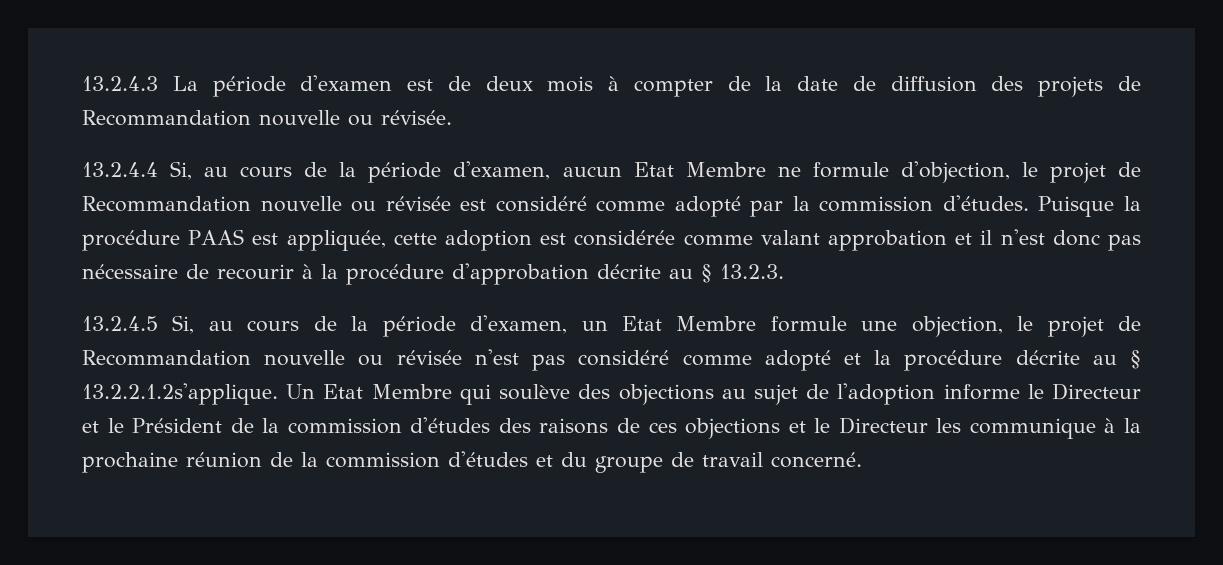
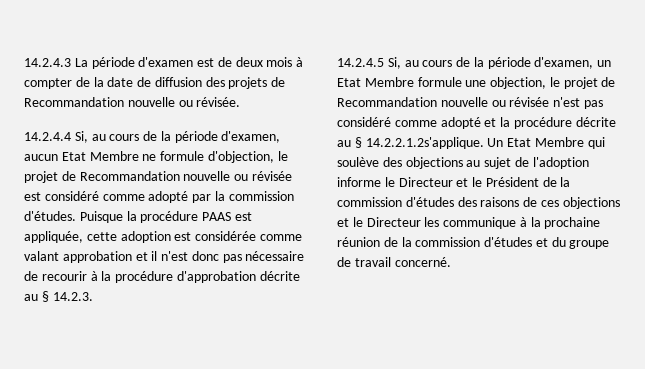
[82,76,158,91] 13.2.4.3 -> [24,58,71,67] 14.2.4.3
[82,162,158,177] 13.2.4.4 -> [24,132,71,141] 14.2.4.4
[720,264,784,279] [82,316,158,331] 13.2.3. // 13.2.4.5 -> [52,292,93,301] [337,58,384,67] 14.2.3. // 14.2.4.5
[82,383,278,405] 13.2.2.1.2s'applique. -> [365,137,484,149] 14.2.2.1.2s'applique.

